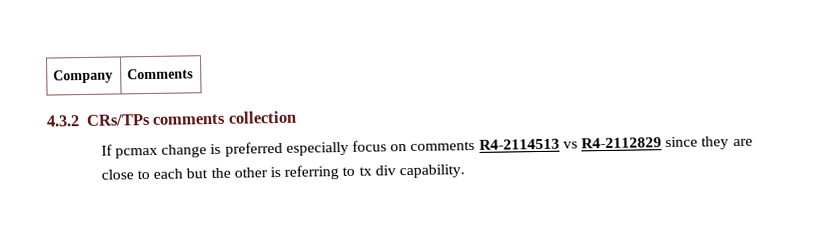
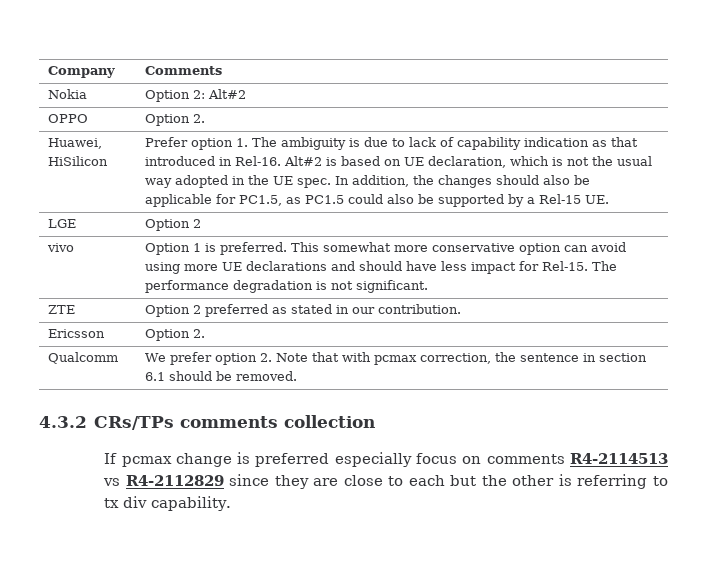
(195, 74) none -> [48,89,88,99] [145,89,247,102] [48,114,89,123] [145,114,206,126] [48,138,103,149] [48,156,109,166] [145,137,639,150] [145,156,653,168] [145,175,591,188] [145,194,610,207] [48,219,77,228] [145,219,202,231] [47,243,75,252] [145,242,627,255] [145,261,618,274] [145,280,429,293] [48,305,76,314] [145,304,462,317] [48,329,106,338] [145,329,206,341] [48,352,119,364] [145,352,648,365] [145,371,298,381] // Nokia | Option 2: Alt#2 // OPPO | Option 2. // Huawei, HiSilicon | Prefer option 1. The ambiguity is due to lack of capability indication as that introduced in Rel-16. Alt#2 is based on UE declaration, which is not the usual way adopted in the UE spec. In addition, the changes should also be applicable for PC1.5, as PC1.5 could also be supported by a Rel-15 UE. // LGE | Option 2 // vivo | Option 1 is preferred. This somewhat more conservative option can avoid using more UE declarations and should have less impact for Rel-15. The performance degradation is not significant. // ZTE | Option 2 preferred as stated in our contribution. // Ericsson | Option 2. // Qualcomm | We prefer option 2. Note that with pcmax correction, the sentence in section 6.1 should be removed.

